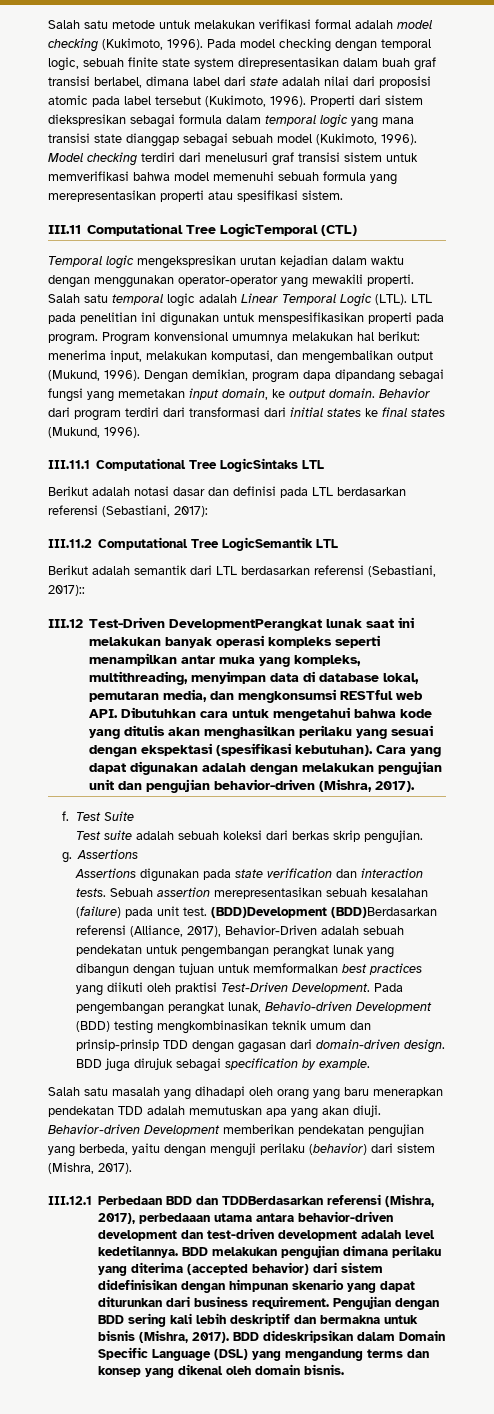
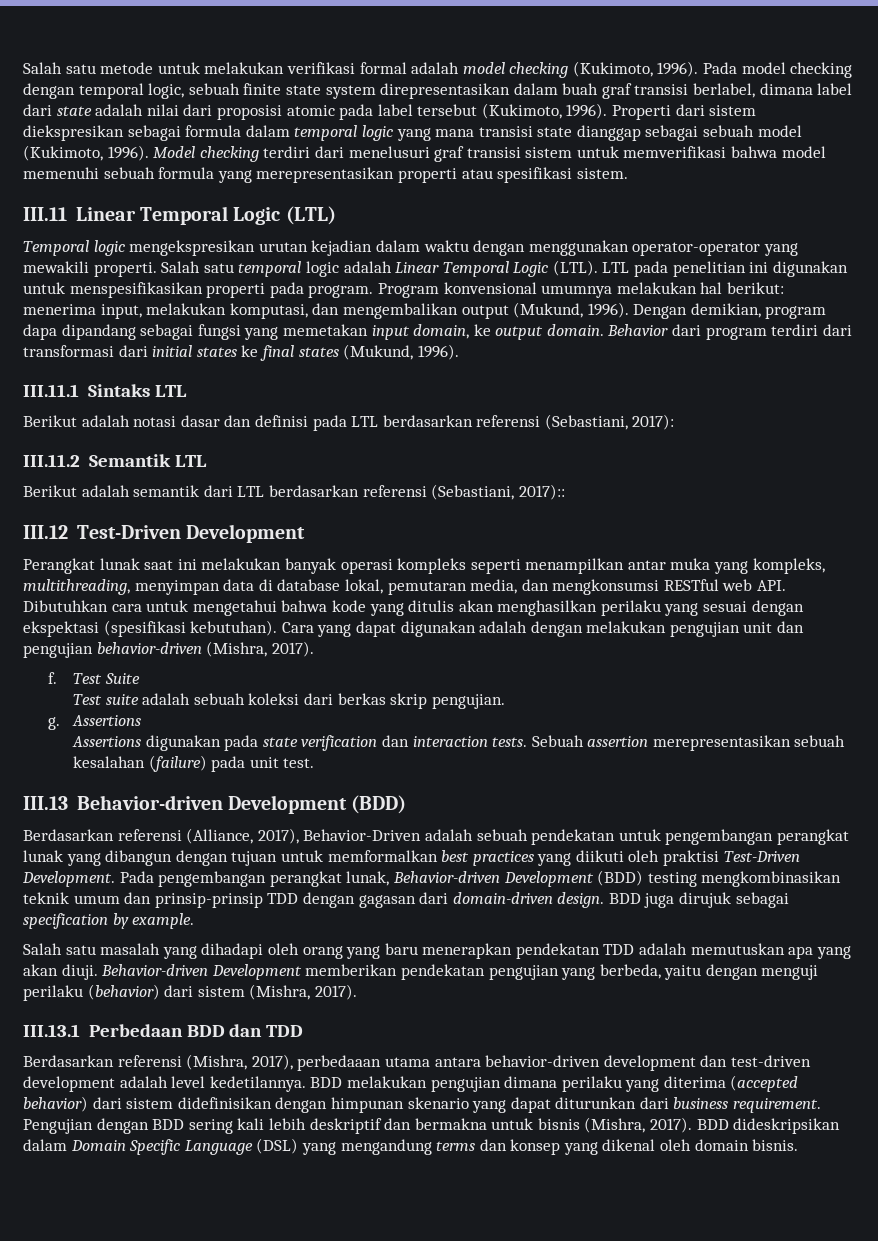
[87,223,358,237] Computational Tree LogicTemporal (CTL) -> [75,206,336,225] Linear Temporal Logic (LTL)
[96,458,299,472] Computational Tree LogicSintaks -> [87,384,150,397] Sintaks
[98,537,314,551] Computational Tree LogicSemantik -> [88,454,171,467] Semantik
[169,619,323,631] DevelopmentPerangkat -> [185,524,305,543] [23,558,95,574] Development // Perangkat
[210,907,437,918] (BDD)Development (BDD)Berdasarkan -> [23,795,407,814] [23,829,114,841] // III.13 Behavior-driven Development (BDD) // Berdasarkan
[264,1001,352,1011] Behavio-driven -> [392,871,500,883] Behavior-driven
[48,1196,92,1205] III.12.1 -> [23,1024,80,1037] III.13.1
[222,1196,324,1205] TDDBerdasarkan -> [266,1025,304,1037] [23,1055,114,1067] TDD // Berdasarkan

